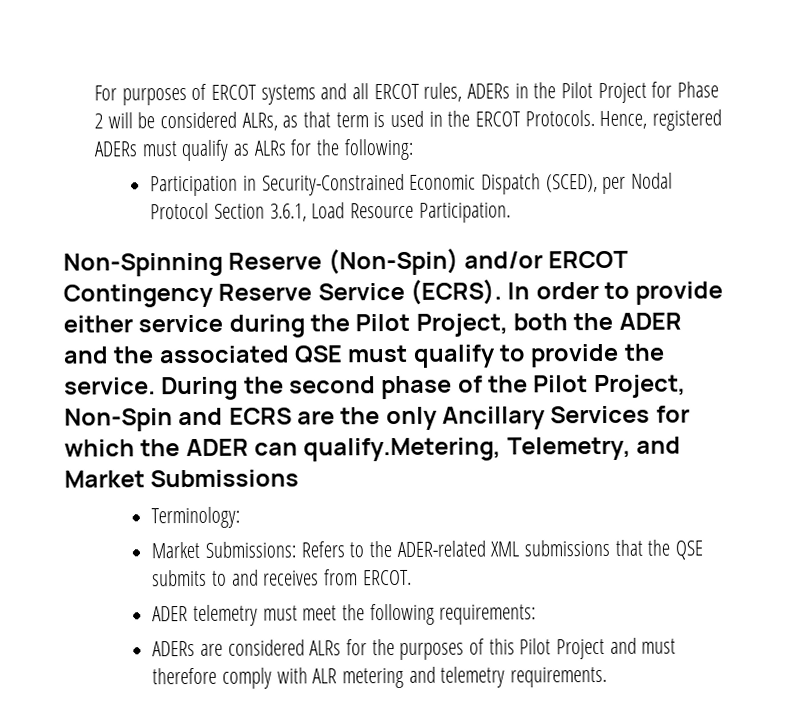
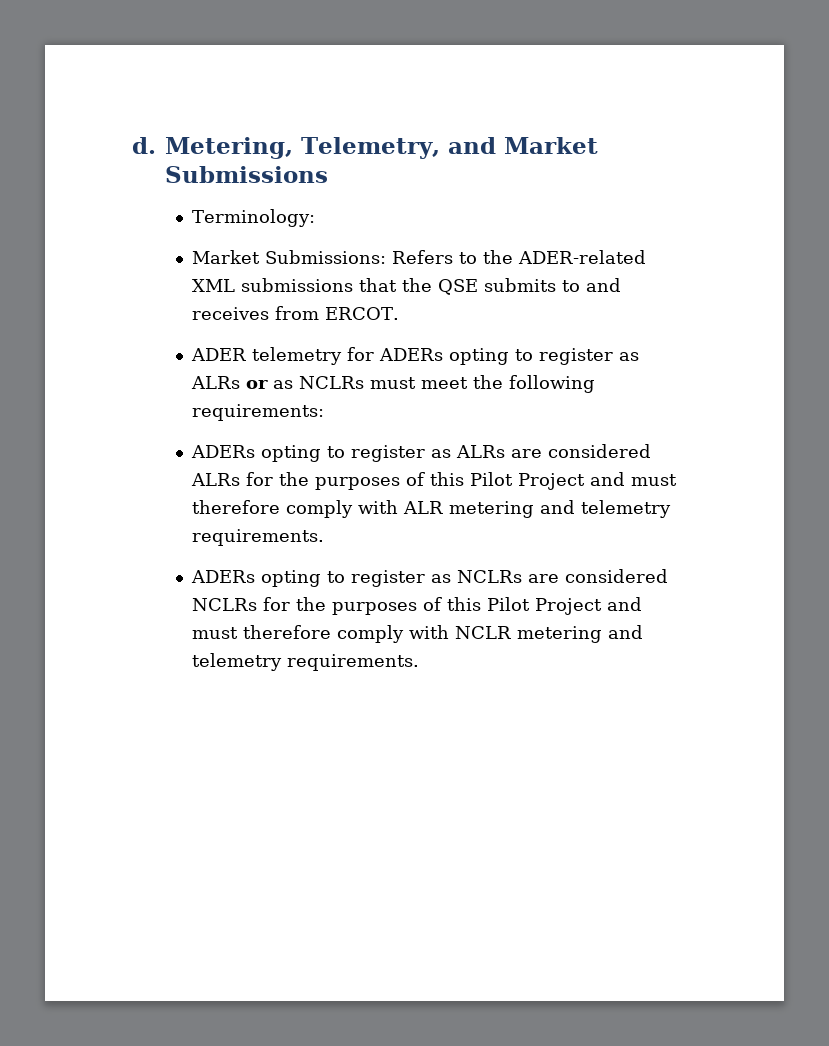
[94,81,720,106] [94,109,723,131] [94,138,414,162] [150,172,674,197] [150,202,511,223] [63,248,630,277] [63,279,724,308] [63,312,682,338] [63,343,664,368] [64,374,686,401] [64,405,690,432] [64,437,502,462] For purposes of ERCOT systems and all ERCOT rules, ADERs in the Pilot Project for Phase 2 will be considered ALRs, as that term is used in the ERCOT Protocols. Hence, registered ADERs must qualify as ALRs for the following: // Participation in Security-Constrained Economic Dispatch (SCED), per Nodal Protocol Section 3.6.1, Load Resource Participation. // Non-Spinning Reserve (Non-Spin) and/or ERCOT Contingency Reserve Service (ECRS). In order to provide either service during the Pilot Project, both the ADER and the associated QSE must qualify to provide the service. During the second phase of the Pilot Project, Non-Spin and ECRS are the only Ancillary Services for which the ADER can qualify.Metering, -> [132,137,293,159] d. Metering,
(258, 615) none -> [347,347,640,365] [191,376,365,389] for ADERs opting to register as ALRs or as NCLRs
(196, 648) none -> [261,445,506,462] opting to register as ALRs
(608, 677) none -> [191,569,669,587] [192,597,643,615] [192,625,644,643] [192,653,420,671] // ADERs opting to register as NCLRs are considered NCLRs for the purposes of this Pilot Project and must therefore comply with NCLR metering and telemetry requirements.

